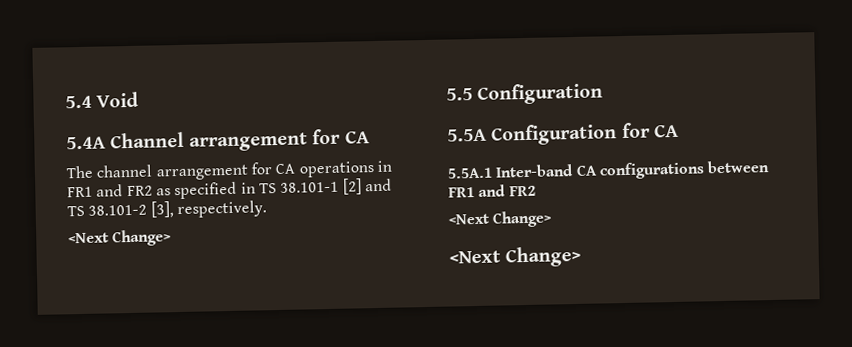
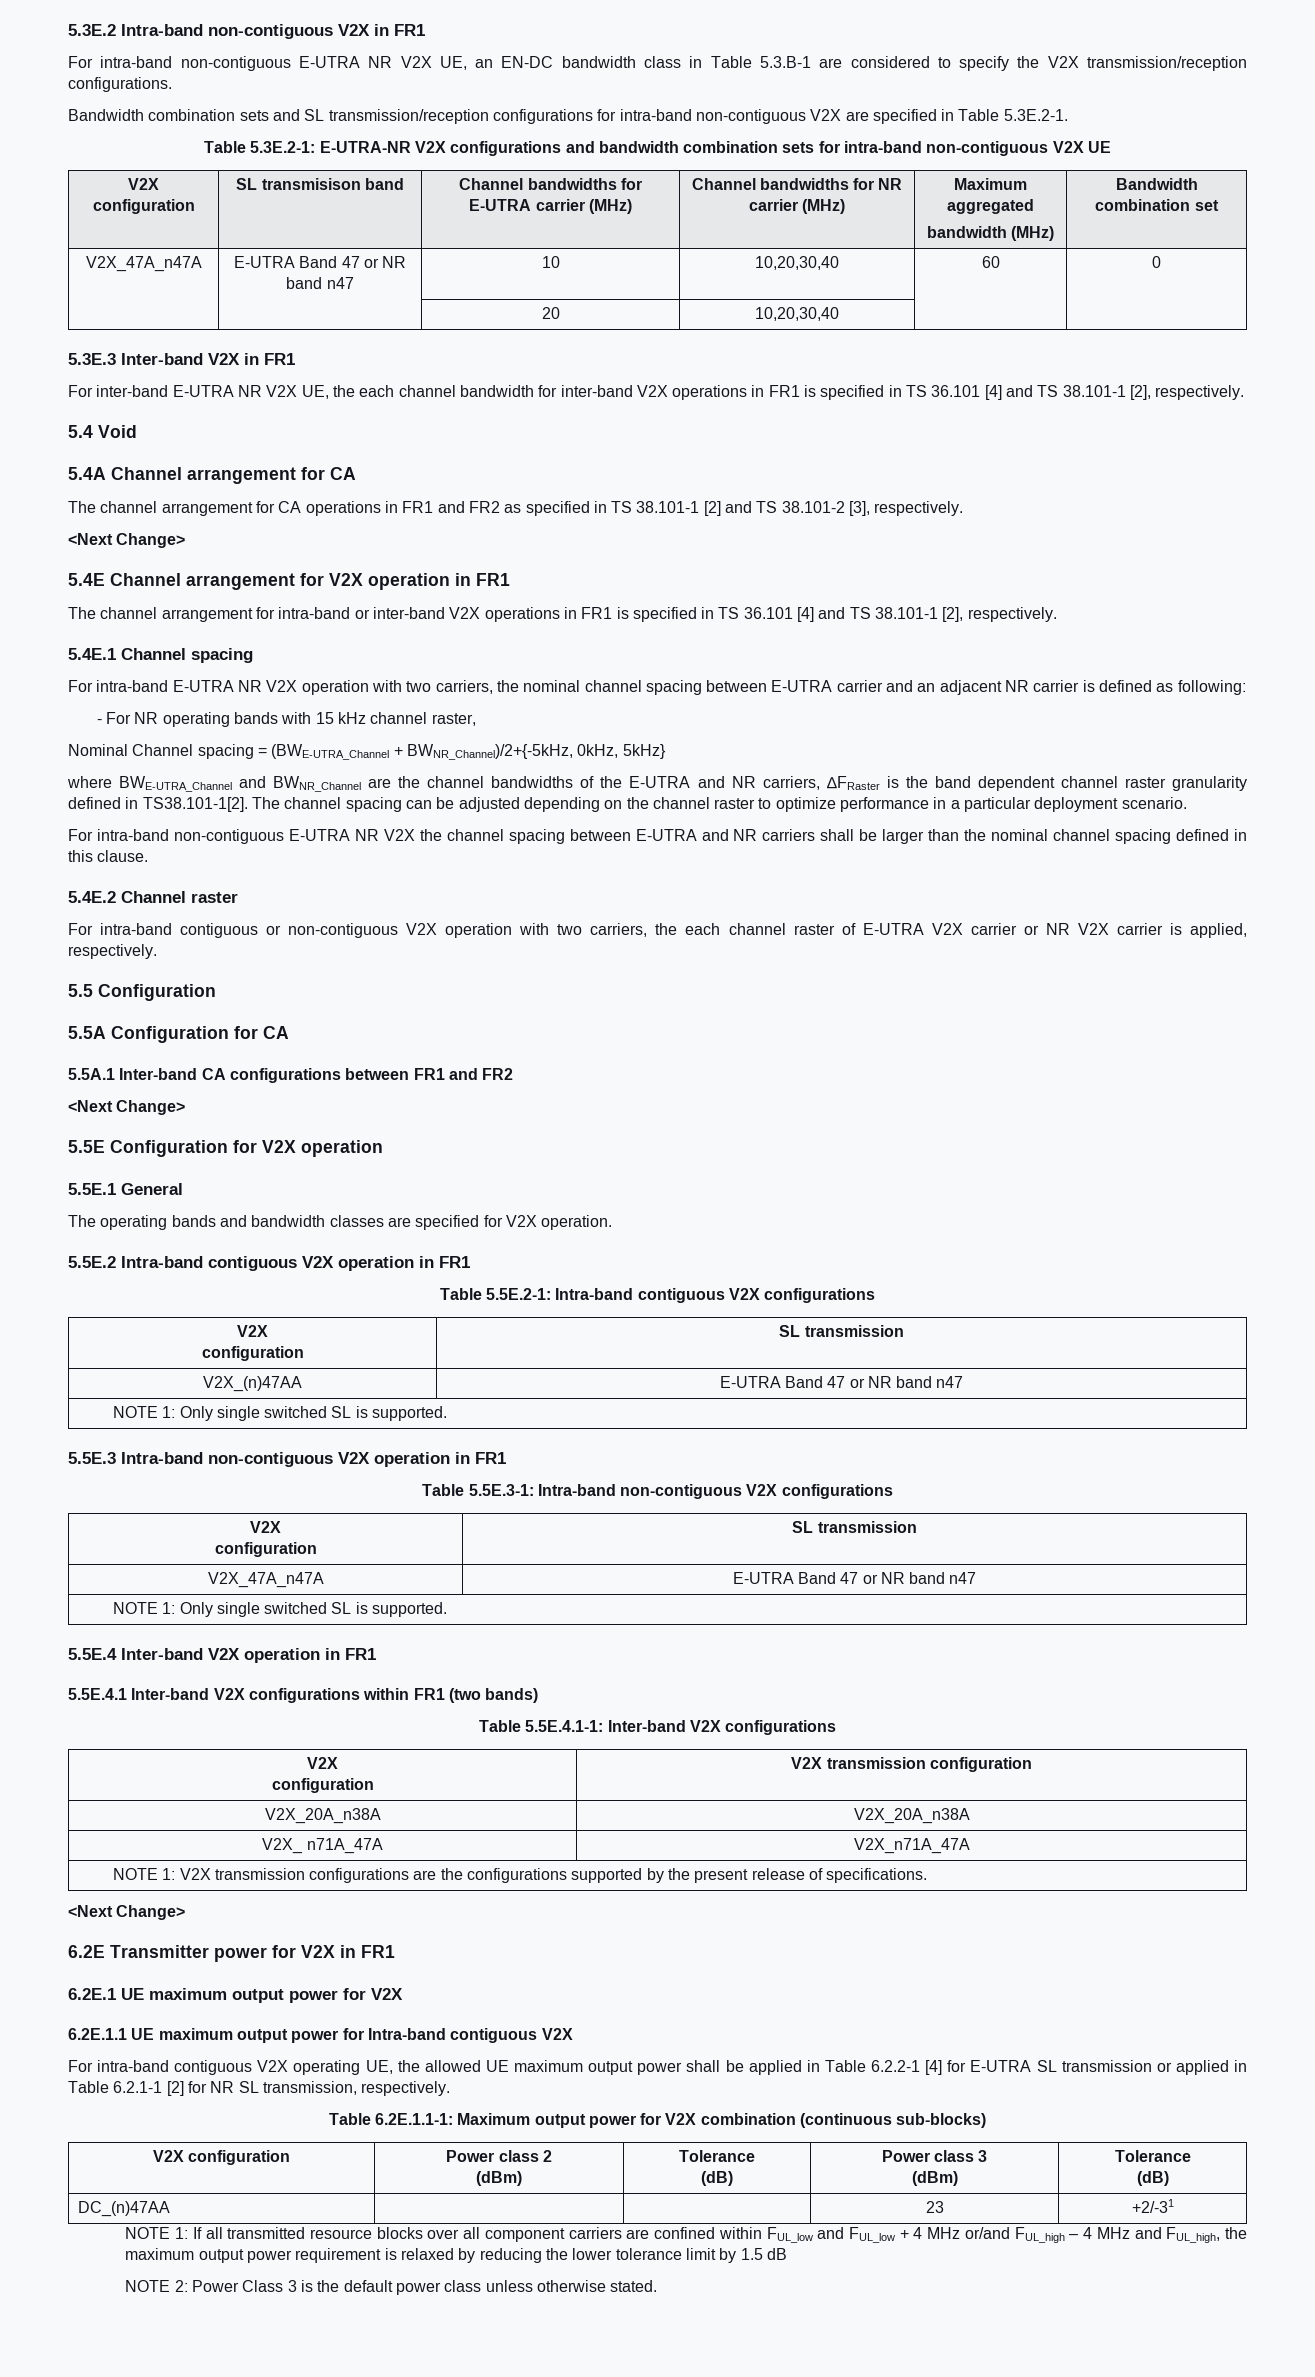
(65, 102) none -> [68,24,425,39] [68,56,1247,71] [68,77,172,92] [68,109,1068,124] [203,141,1112,156] [128,178,159,190] [92,199,195,214] [236,178,404,190] [459,178,642,190] [469,199,632,214] [691,178,903,190] [748,199,846,214] [954,178,1027,190] [947,199,1034,214] [926,226,1055,241] [1115,178,1198,190] [1095,199,1219,211] [85,256,202,272] [233,256,407,268] [286,277,354,289] [541,256,560,268] [755,256,839,270] [981,256,1000,268] [1152,256,1161,268] [541,307,560,319] [755,307,839,321] [68,353,295,365] [68,385,1245,400] 5.3E.2 Intra-band non-contiguous V2X in FR1 // For intra-band non-contiguous E-UTRA NR V2X UE, an EN-DC bandwidth class in Table 5.3.B-1 are considered to specify the V2X transmission/reception configurations. // Bandwidth combination sets and SL transmission/reception configurations for intra-band non-contiguous V2X are specified in Table 5.3E.2-1. // Table 5.3E.2-1: E-UTRA-NR V2X configurations and bandwidth combination sets for intra-band non-contiguous V2X UE // V2X configuration | SL transmisison band | Channel bandwidths for E-UTRA carrier (MHz) | Channel bandwidths for NR carrier (MHz) | Maximum aggregated // bandwidth (MHz) | Bandwidth combination set // V2X_47A_n47A | E-UTRA Band 47 or NR band n47 | 10 | 10,20,30,40 | 60 | 0 // | | 20 | 10,20,30,40 | | // 5.3E.3 Inter-band V2X in FR1 // For inter-band E-UTRA NR V2X UE, the each channel bandwidth for inter-band V2X operations in FR1 is specified in TS 36.101 [4] and TS 38.101-1 [2], respectively. //
(172, 238) none -> [68,573,510,590] [68,607,1057,622] [68,648,253,663] [68,680,1246,695] [96,712,476,727] [68,744,666,760] [67,776,1247,792] [68,797,1187,812] [68,829,1248,844] [68,850,149,862] [68,891,238,903] [68,923,1248,938] [68,944,157,959] // 5.4E Channel arrangement for V2X operation in FR1 // The channel arrangement for intra-band or inter-band V2X operations in FR1 is specified in TS 36.101 [4] and TS 38.101-1 [2], respectively. // 5.4E.1 Channel spacing // For intra-band E-UTRA NR V2X operation with two carriers, the nominal channel spacing between E-UTRA carrier and an adjacent NR carrier is defined as following: // - For NR operating bands with 15 kHz channel raster, // Nominal Channel spacing = (BWE-UTRA_Channel + BWNR_Channel)/2+{-5kHz, 0kHz, 5kHz} // where BWE-UTRA_Channel and BWNR_Channel are the channel bandwidths of the E-UTRA and NR carriers, ∆FRaster is the band dependent channel raster granularity defined in TS38.101-1[2]. The channel spacing can be adjusted depending on the channel raster to optimize performance in a particular deployment scenario. // For intra-band non-contiguous E-UTRA NR V2X the channel spacing between E-UTRA and NR carriers shall be larger than the nominal channel spacing defined in this clause. // 5.4E.2 Channel raster // For intra-band contiguous or non-contiguous V2X operation with two carriers, the each channel raster of E-UTRA V2X carrier or NR V2X carrier is applied, respectively.
[449,245,582,268] <Next Change> -> [68,1140,383,1157] [68,1183,183,1195] [68,1215,613,1230] [68,1256,470,1271] [439,1288,876,1303] [237,1325,268,1337] [201,1346,304,1361] [779,1325,904,1337] [203,1376,302,1392] [719,1376,964,1388] [112,1406,448,1421] [68,1452,506,1467] [422,1484,893,1499] [250,1521,281,1533] [214,1542,317,1557] [792,1521,917,1533] [207,1572,324,1588] [732,1572,977,1584] [112,1602,448,1617] [68,1648,376,1663] [68,1688,539,1703] [478,1720,837,1735] [307,1757,338,1769] [271,1778,374,1793] [791,1757,1032,1772] [264,1808,381,1824] [853,1808,970,1824] [262,1838,383,1854] [853,1838,970,1854] [112,1868,928,1883] [68,1905,186,1920] [68,1945,395,1962] [68,1988,403,2003] [68,2028,573,2043] [68,2060,1247,2075] [68,2081,451,2096] [328,2113,987,2128] [152,2150,291,2165] [446,2150,552,2162] [476,2171,522,2186] [679,2150,755,2162] [701,2171,733,2186] [881,2150,988,2162] [911,2171,958,2186] [1114,2150,1191,2162] [1136,2171,1169,2186] [78,2201,171,2217] [925,2201,944,2213] [1131,2199,1174,2213] [125,2227,1247,2243] [125,2248,787,2263] [125,2280,658,2295] 5.5E Configuration for V2X operation // 5.5E.1 General // The operating bands and bandwidth classes are specified for V2X operation. // 5.5E.2 Intra-band contiguous V2X operation in FR1 // Table 5.5E.2-1: Intra-band contiguous V2X configurations // V2X // configuration | SL transmission // V2X_(n)47AA | E-UTRA Band 47 or NR band n47 // NOTE 1: Only single switched SL is supported. // 5.5E.3 Intra-band non-contiguous V2X operation in FR1 // Table 5.5E.3-1: Intra-band non-contiguous V2X configurations // V2X // configuration | SL transmission // V2X_47A_n47A | E-UTRA Band 47 or NR band n47 // NOTE 1: Only single switched SL is supported. // 5.5E.4 Inter-band V2X operation in FR1 // 5.5E.4.1 Inter-band V2X configurations within FR1 (two bands) // Table 5.5E.4.1-1: Inter-band V2X configurations // V2X // configuration | V2X transmission configuration // V2X_20A_n38A | V2X_20A_n38A // V2X_ n71A_47A | V2X_n71A_47A // NOTE 1: V2X transmission configurations are the configurations supported by the present release of specifications. // <Next Change> // 6.2E Transmitter power for V2X in FR1 // 6.2E.1 UE maximum output power for V2X // 6.2E.1.1 UE maximum output power for Intra-band contiguous V2X // For intra-band contiguous V2X operating UE, the allowed UE maximum output power shall be applied in Table 6.2.2-1 [4] for E-UTRA SL transmission or applied in Table 6.2.1-1 [2] for NR SL transmission, respectively. // Table 6.2E.1.1-1: Maximum output power for V2X combination (continuous sub-blocks) // V2X configuration | Power class 2 // (dBm) | Tolerance // (dB) | Power class 3 // (dBm) | Tolerance // (dB) // DC_(n)47AA | | | 23 | +2/-31 // NOTE 1: If all transmitted resource blocks over all component carriers are confined within FUL_low and FUL_low + 4 MHz or/and FUL_high – 4 MHz and FUL_high, the maximum output power requirement is relaxed by reducing the lower tolerance limit by 1.5 dB // NOTE 2: Power Class 3 is the default power class unless otherwise stated.

